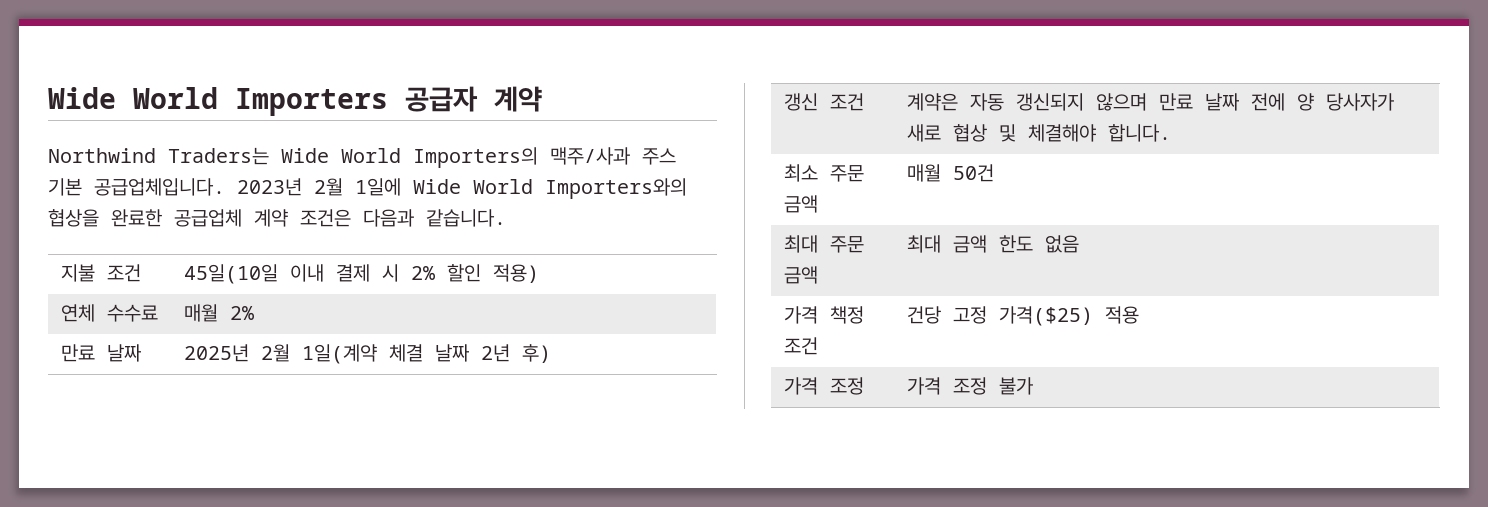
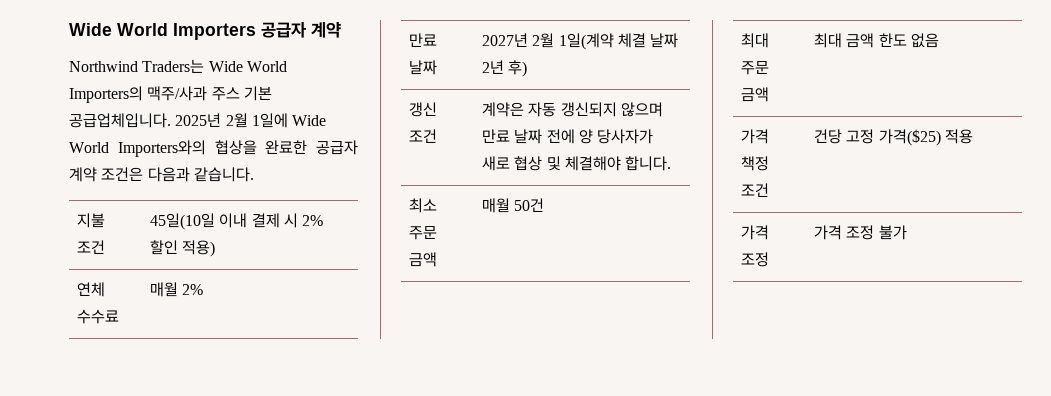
[237,178,302,196] 2023년 -> [175,113,222,127] 2025년
[174,209,242,227] 공급업체 -> [316,140,358,155] 공급자
[183,344,249,362] 2025년 -> [482,33,529,47] 2027년

